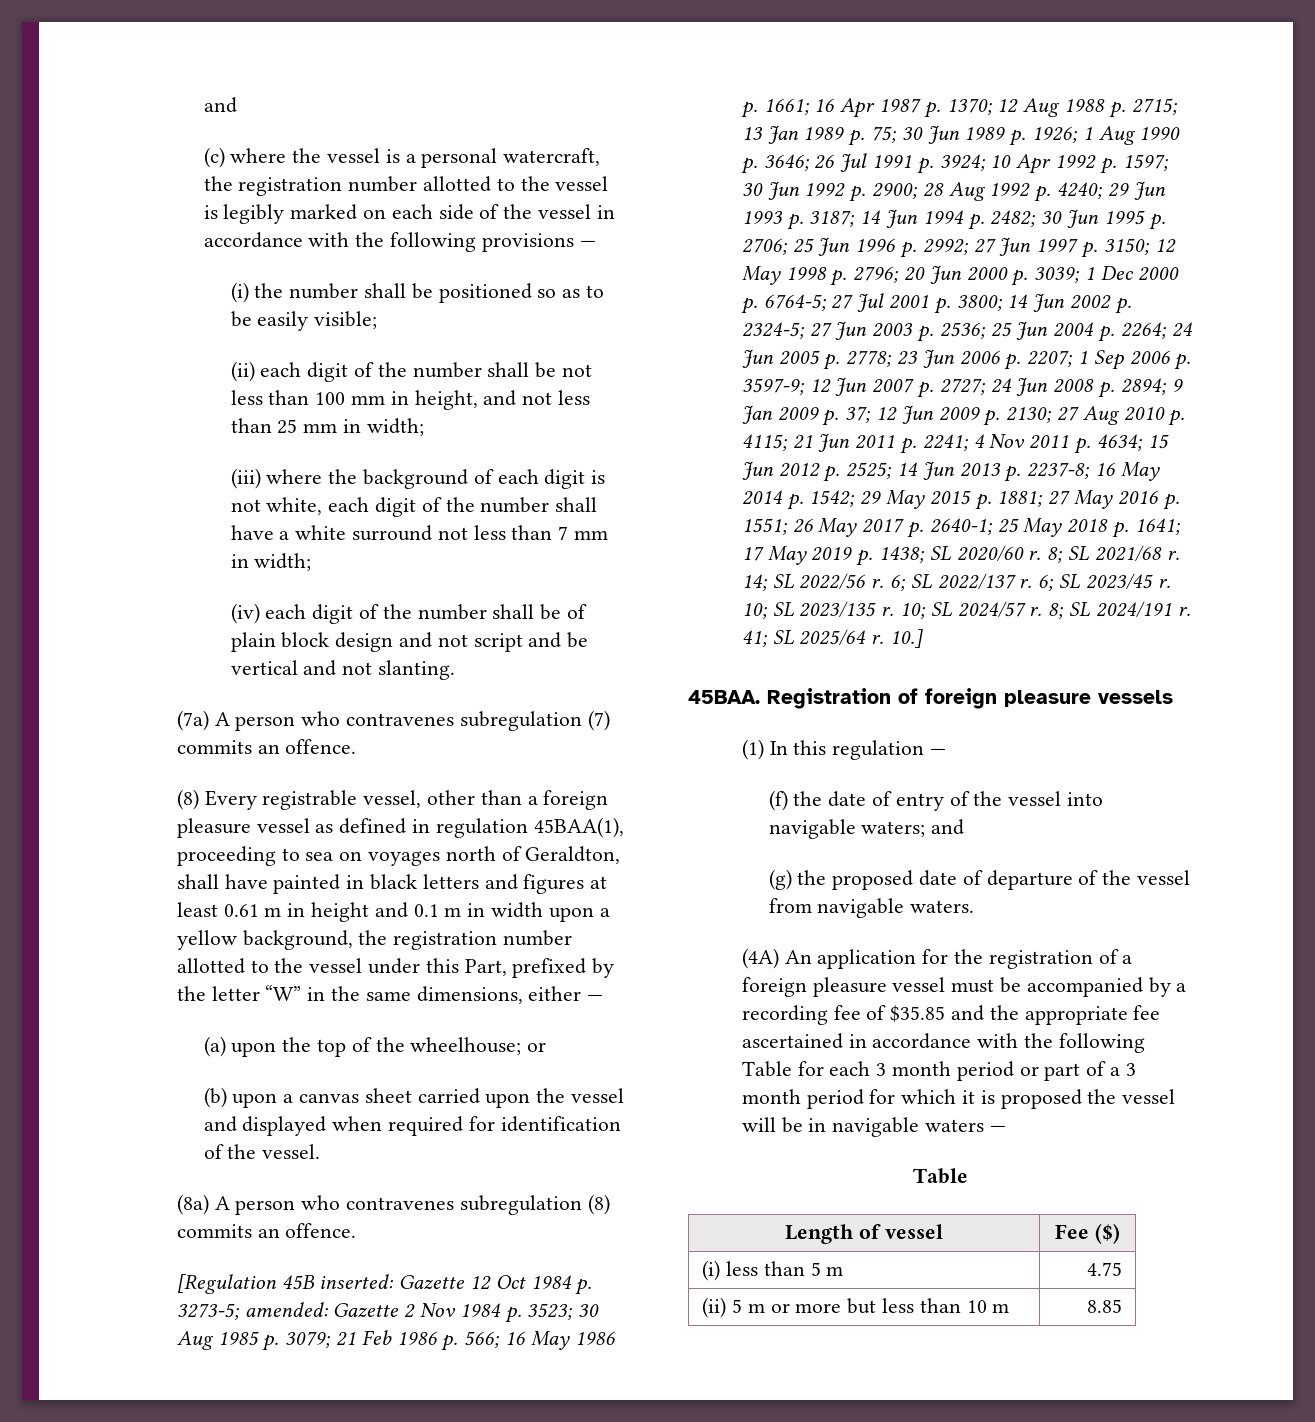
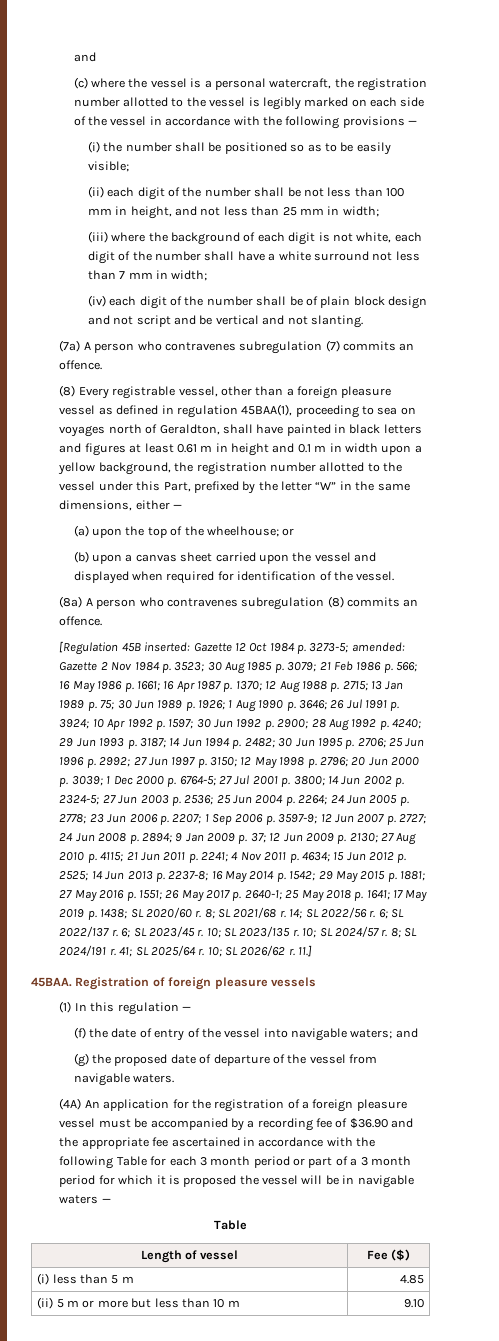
[889,629,923,648] 10.] -> [207,945,313,957] 10; SL 2026/62 r. 11.]
[890,1005,946,1022] $35.85 -> [349,1118,388,1129] $36.90
[1086,1262,1122,1276] 4.75 -> [399,1275,424,1284] 4.85
[1086,1299,1122,1313] 8.85 -> [403,1299,424,1308] 9.10

